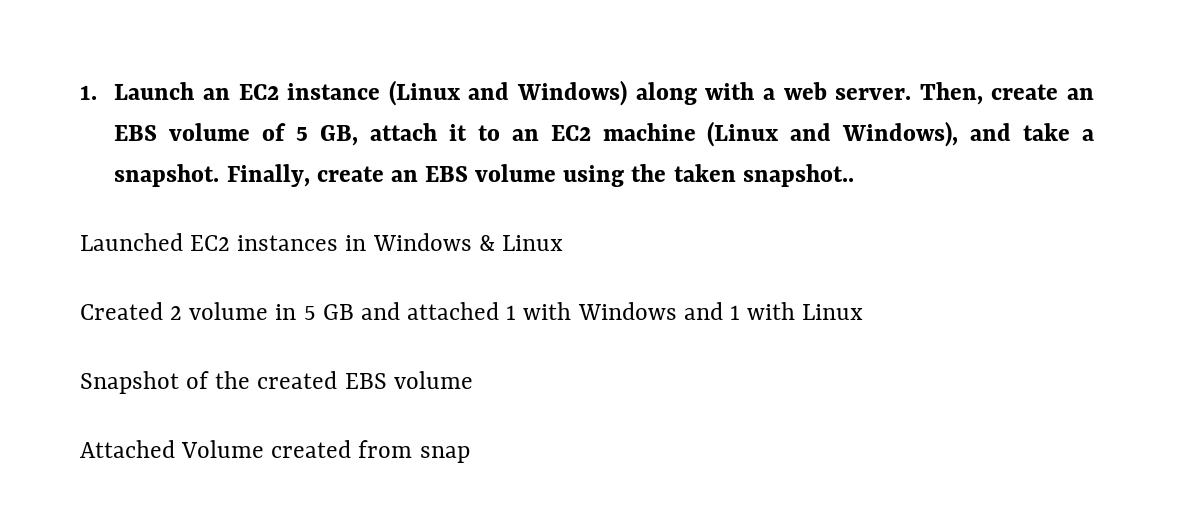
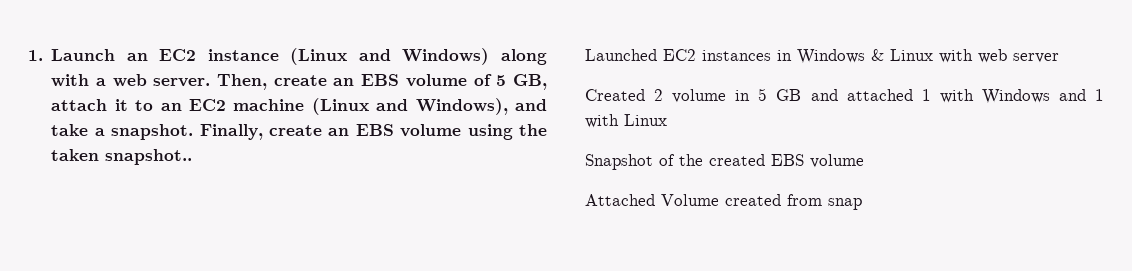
(563, 243) none -> [939,49,1059,63] with web server

